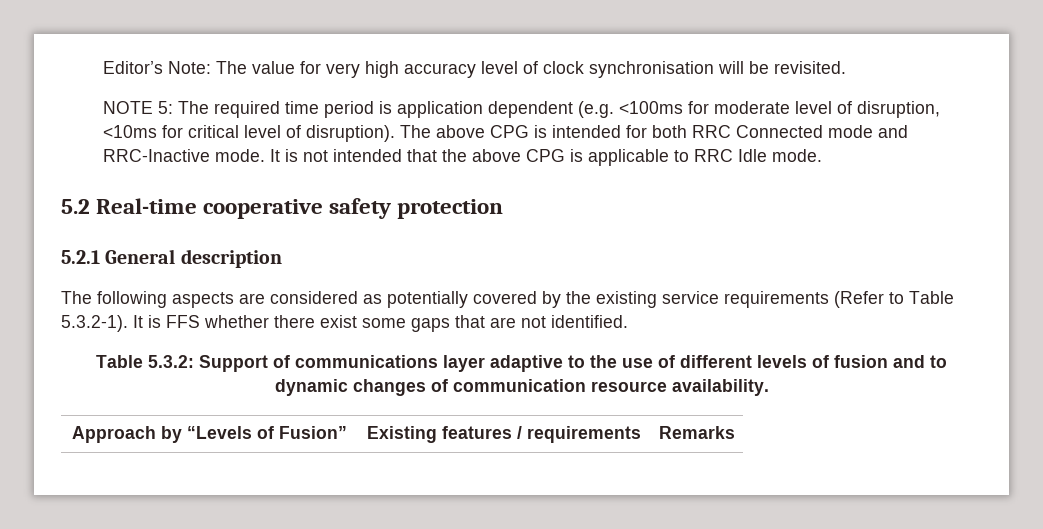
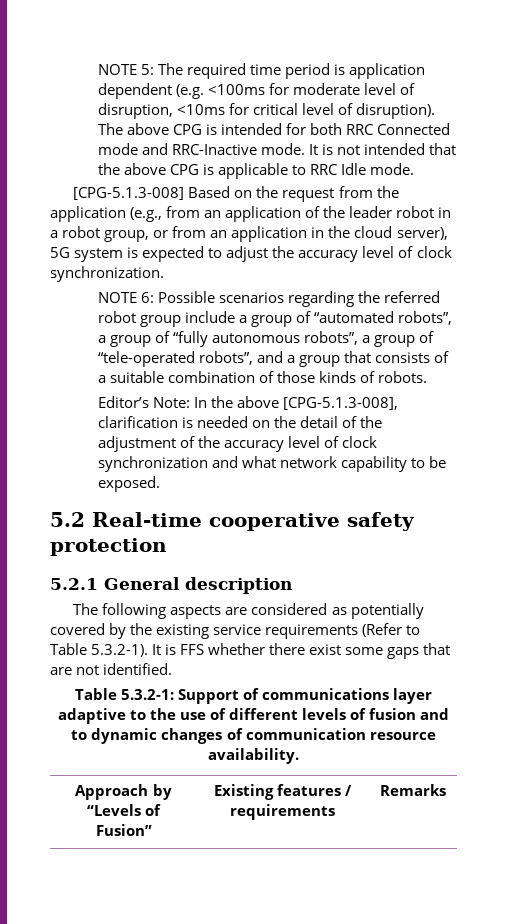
[103,61,847,78] Editor’s Note: The value for very high accuracy level of clock synchronisation will be revisited. // -> (97, 69) none
(823, 155) none -> [73,186,399,202] [50,206,452,222] [50,226,448,242] [50,246,452,262] [50,266,164,282] [97,291,441,307] [97,311,453,327] [97,331,435,347] [97,351,450,367] [97,371,428,383] [97,396,399,410] [97,416,383,428] [97,436,378,452] [97,456,447,472] [97,476,160,492] // [CPG-5.1.3-008] Based on the request from the application (e.g., from an application of the leader robot in a robot group, or from an application in the cloud server), 5G system is expected to adjust the accuracy level of clock synchronization. // NOTE 6: Possible scenarios regarding the referred robot group include a group of “automated robots”, a group of “fully autonomous robots”, a group of “tele-operated robots”, and a group that consists of a suitable combination of those kinds of robots. // Editor’s Note: In the above [CPG-5.1.3-008], clarification is needed on the detail of the adjustment of the accuracy level of clock synchronization and what network capability to be exposed.
[148,355,194,368] 5.3.2: -> [120,689,174,700] 5.3.2-1:

